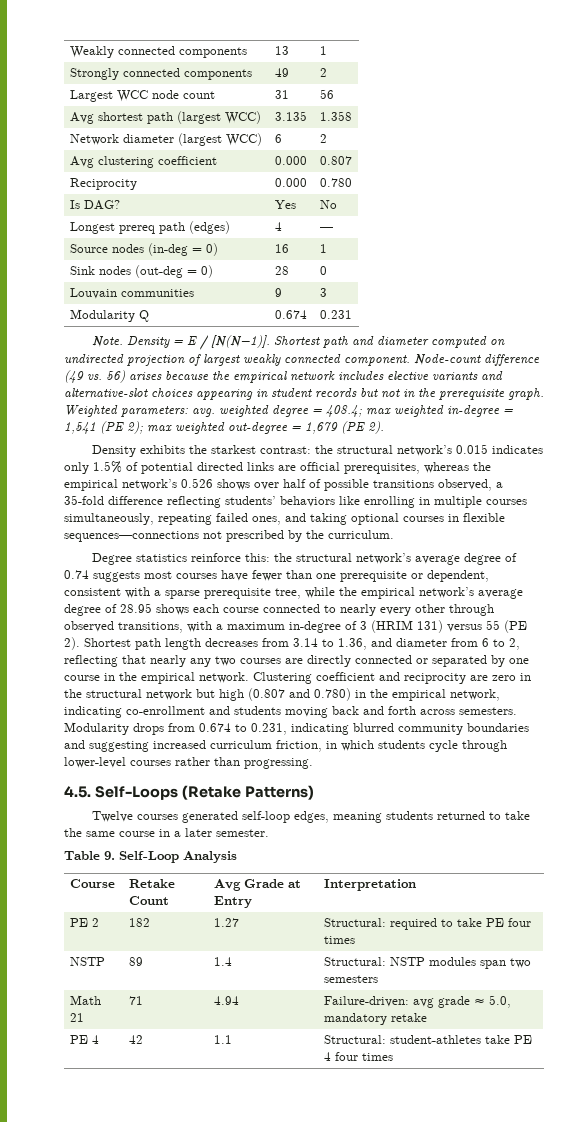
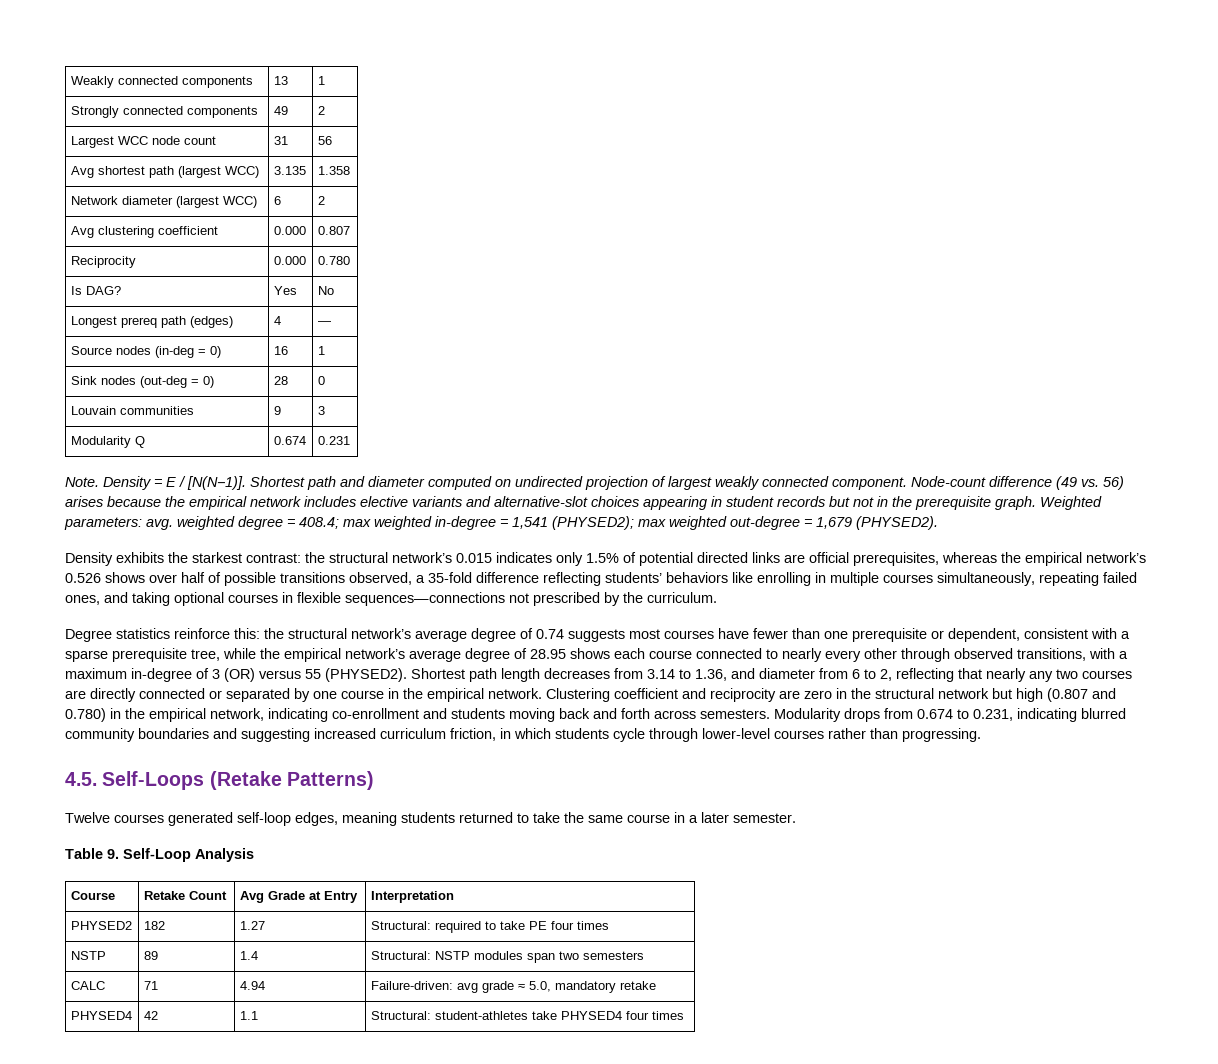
[100,421,143,434] (PE 2); -> [552,516,634,530] (PHYSED2);
[341,421,384,434] (PE 2). -> [856,516,938,530] (PHYSED2).
[371,620,527,633] [64,637,80,650] (HRIM 131) versus 55 (PE 2). -> [224,668,407,682] (OR) versus 55 (PHYSED2).
[69,918,99,927] PE 2 -> [70,921,132,930] PHYSED2
[69,995,101,1005] [69,1013,84,1022] Math 21 -> [70,981,105,990] CALC
[69,1035,99,1044] PE 4 -> [70,1011,132,1020] PHYSED4
[513,1035,532,1044] [323,1052,331,1061] PE 4 -> [560,1011,622,1020] PHYSED4

